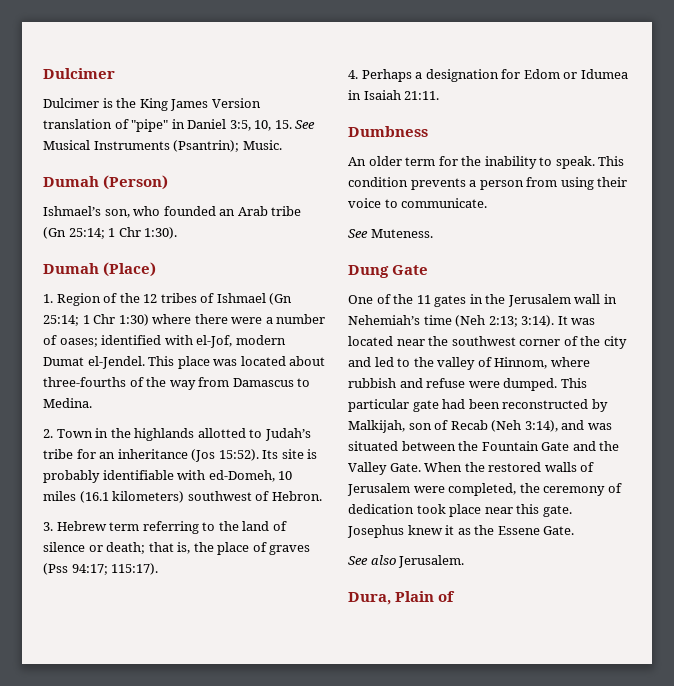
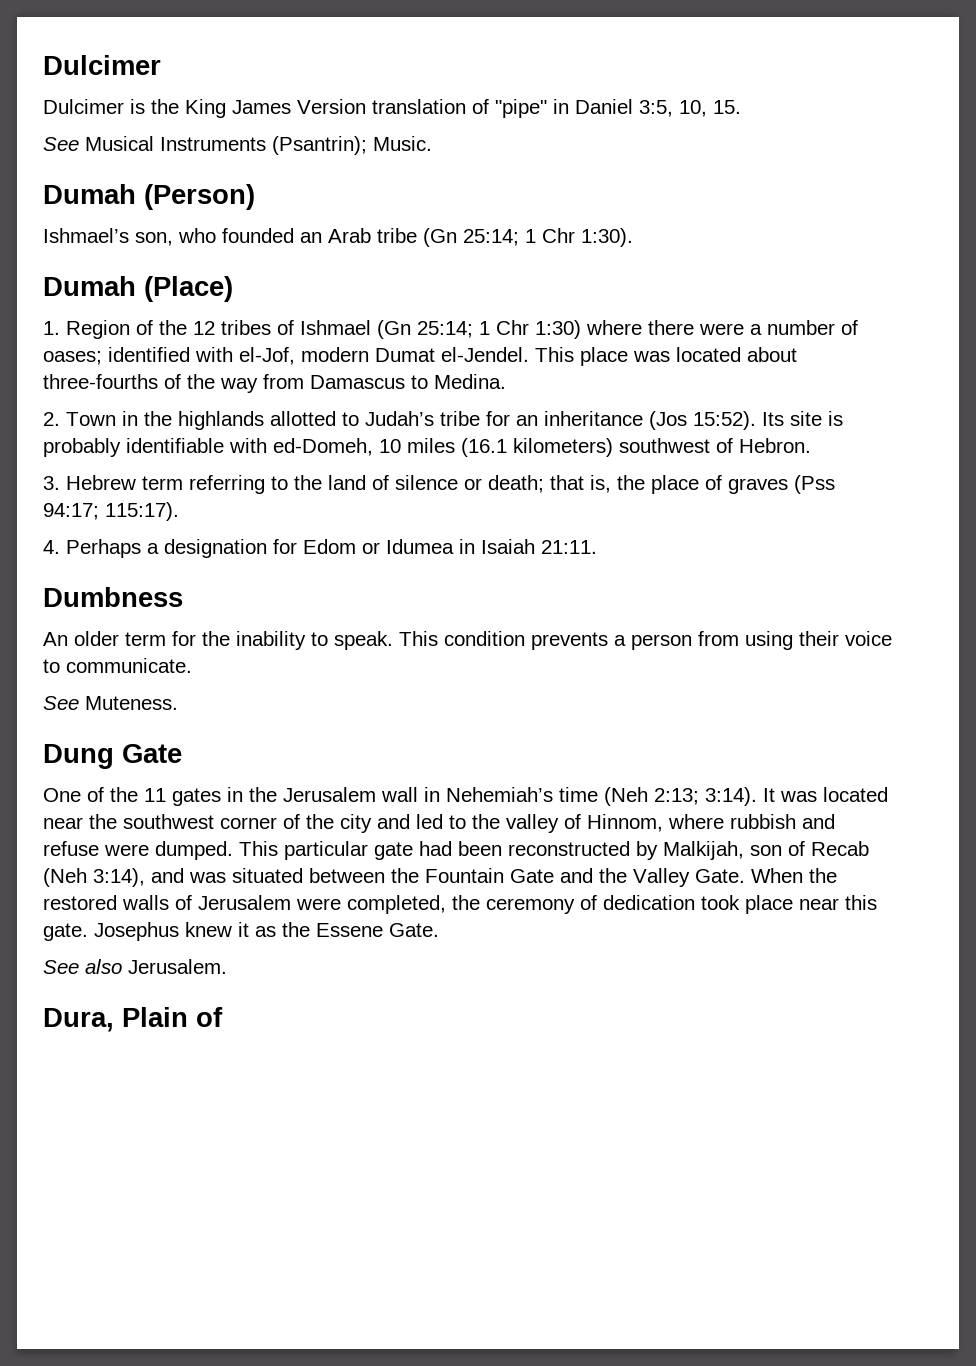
(292, 124) none -> (741, 107) //

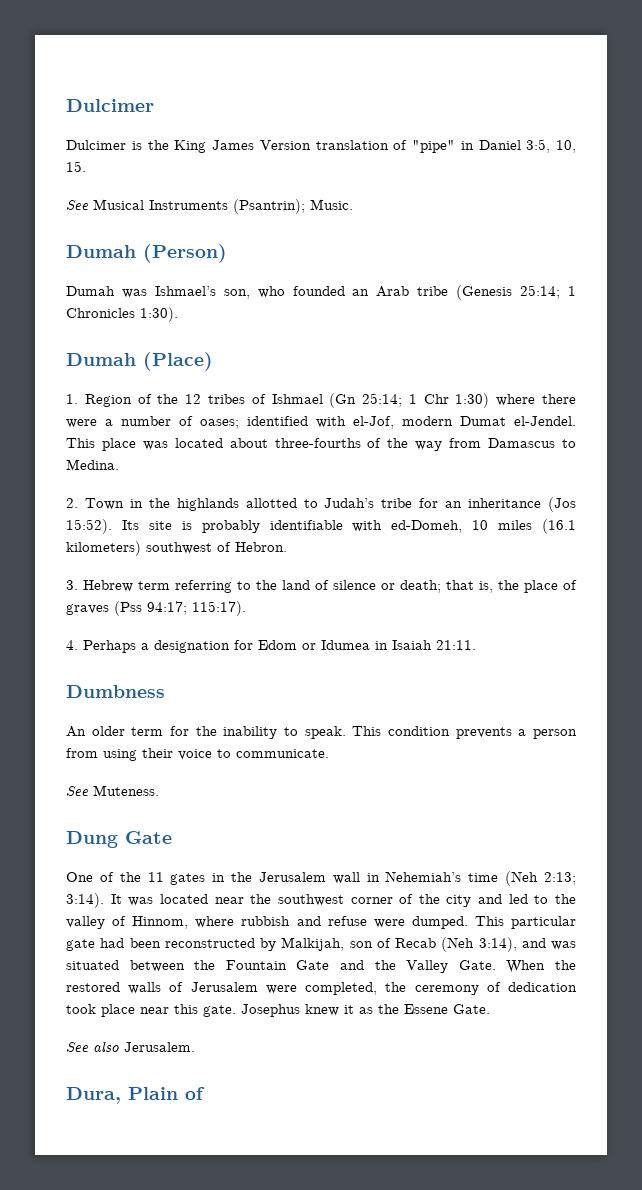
(255, 197) none -> [66,286,147,298] Dumah was
[423,228,575,247] (Gn 25:14; 1 Chr -> [456,285,577,300] [66,308,135,318] (Genesis 25:14; 1 Chronicles

